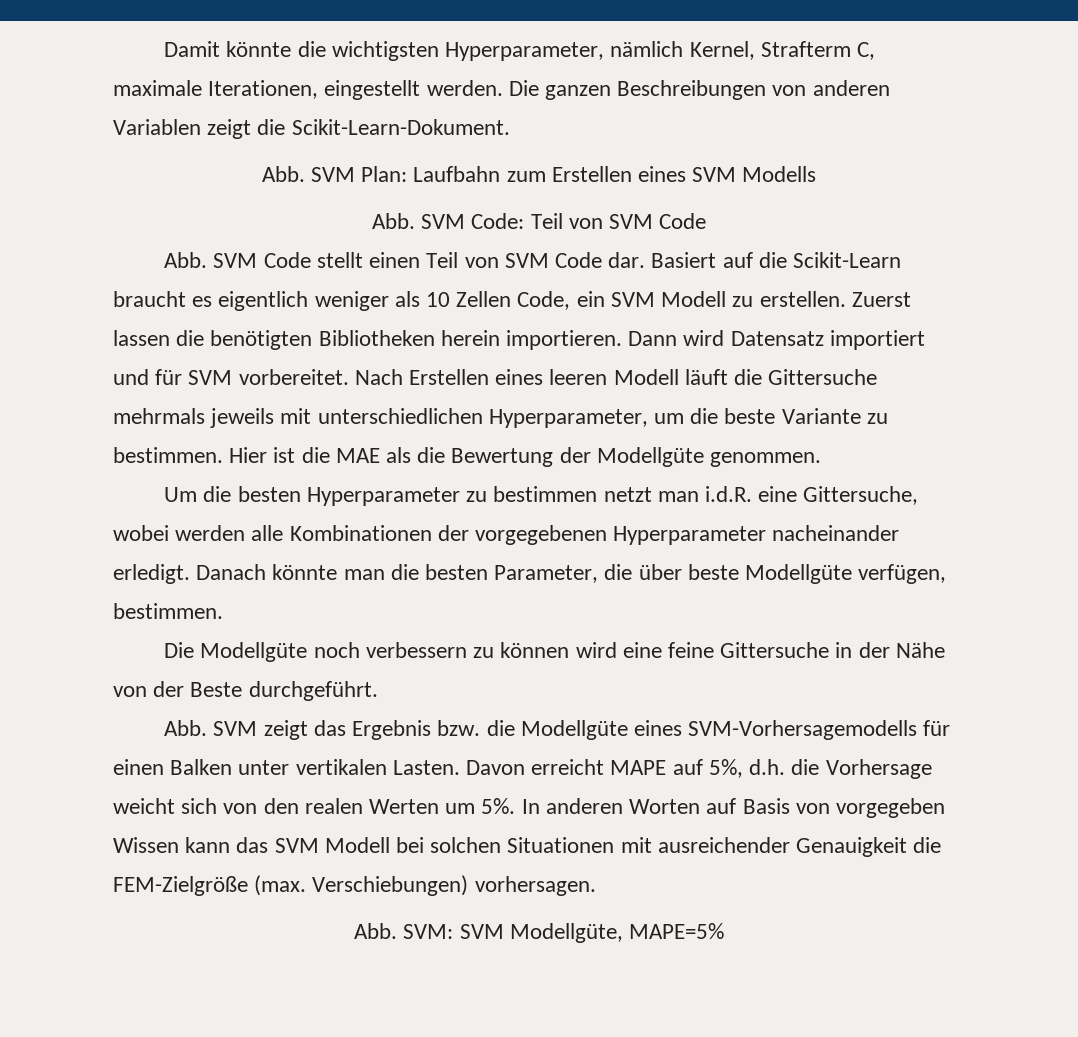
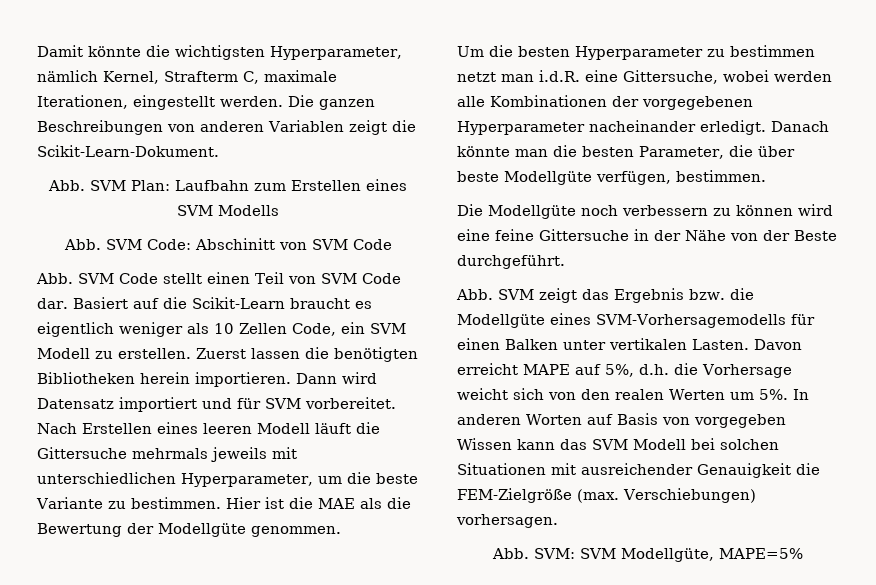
[530,213,563,229] Teil -> [194,238,275,250] Abschinitt

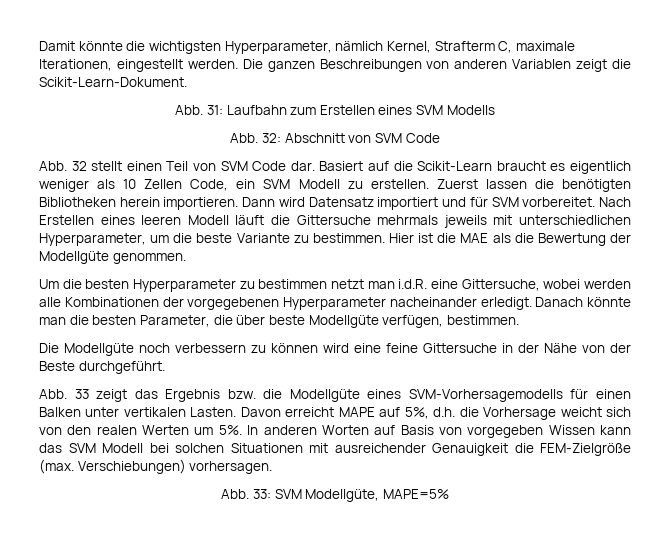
[90,180,170,191] SVM Plan: -> [206,105,223,115] 31:
[105,238,275,250] SVM Code: Abschinitt -> [262,133,345,143] 32: Abschnitt
[78,273,158,284] SVM Code -> [71,161,87,171] 32
[498,289,534,300] SVM -> [74,389,89,399] 33
[534,548,575,559] SVM: -> [252,489,271,499] 33:

